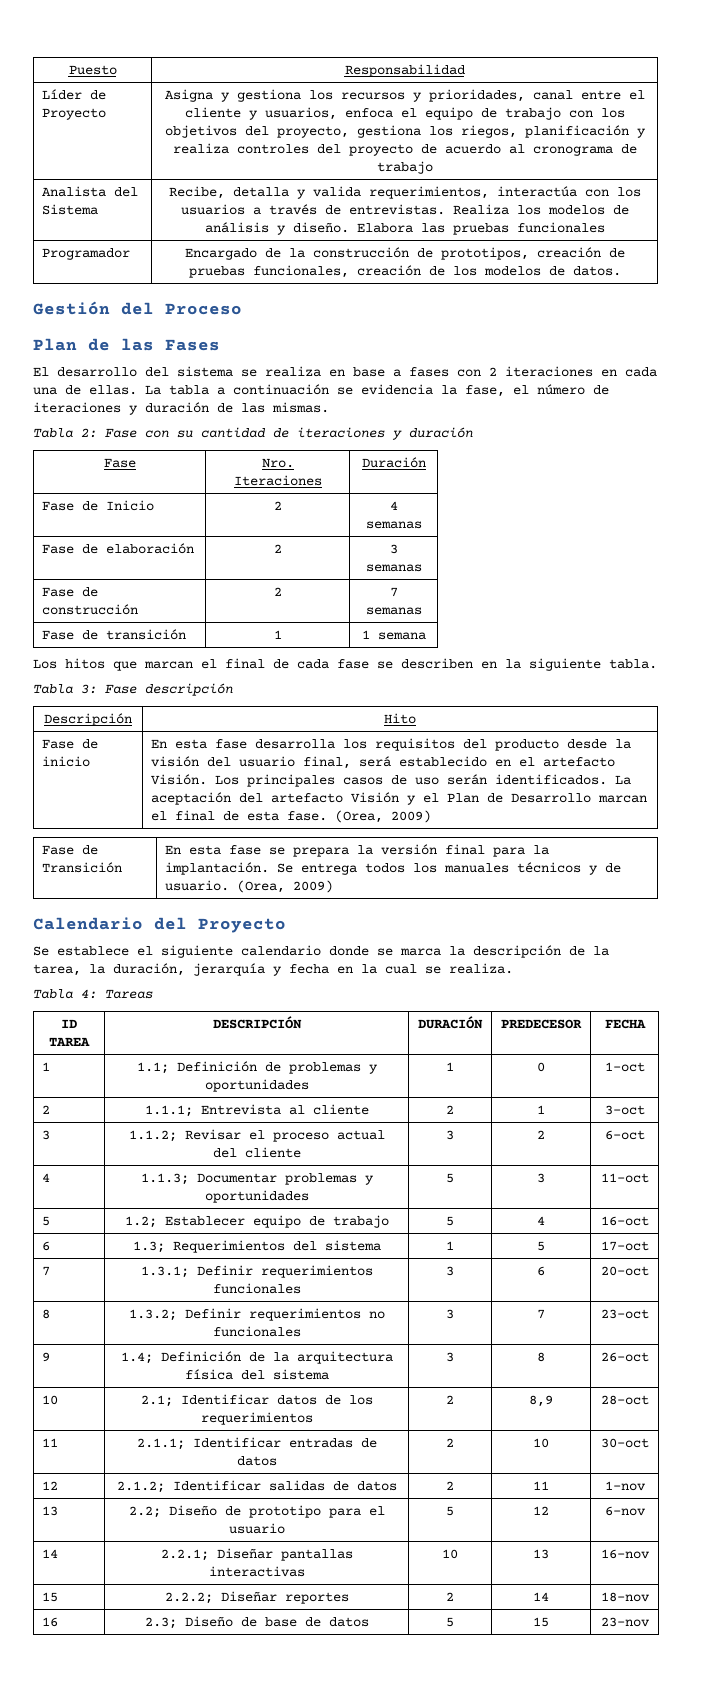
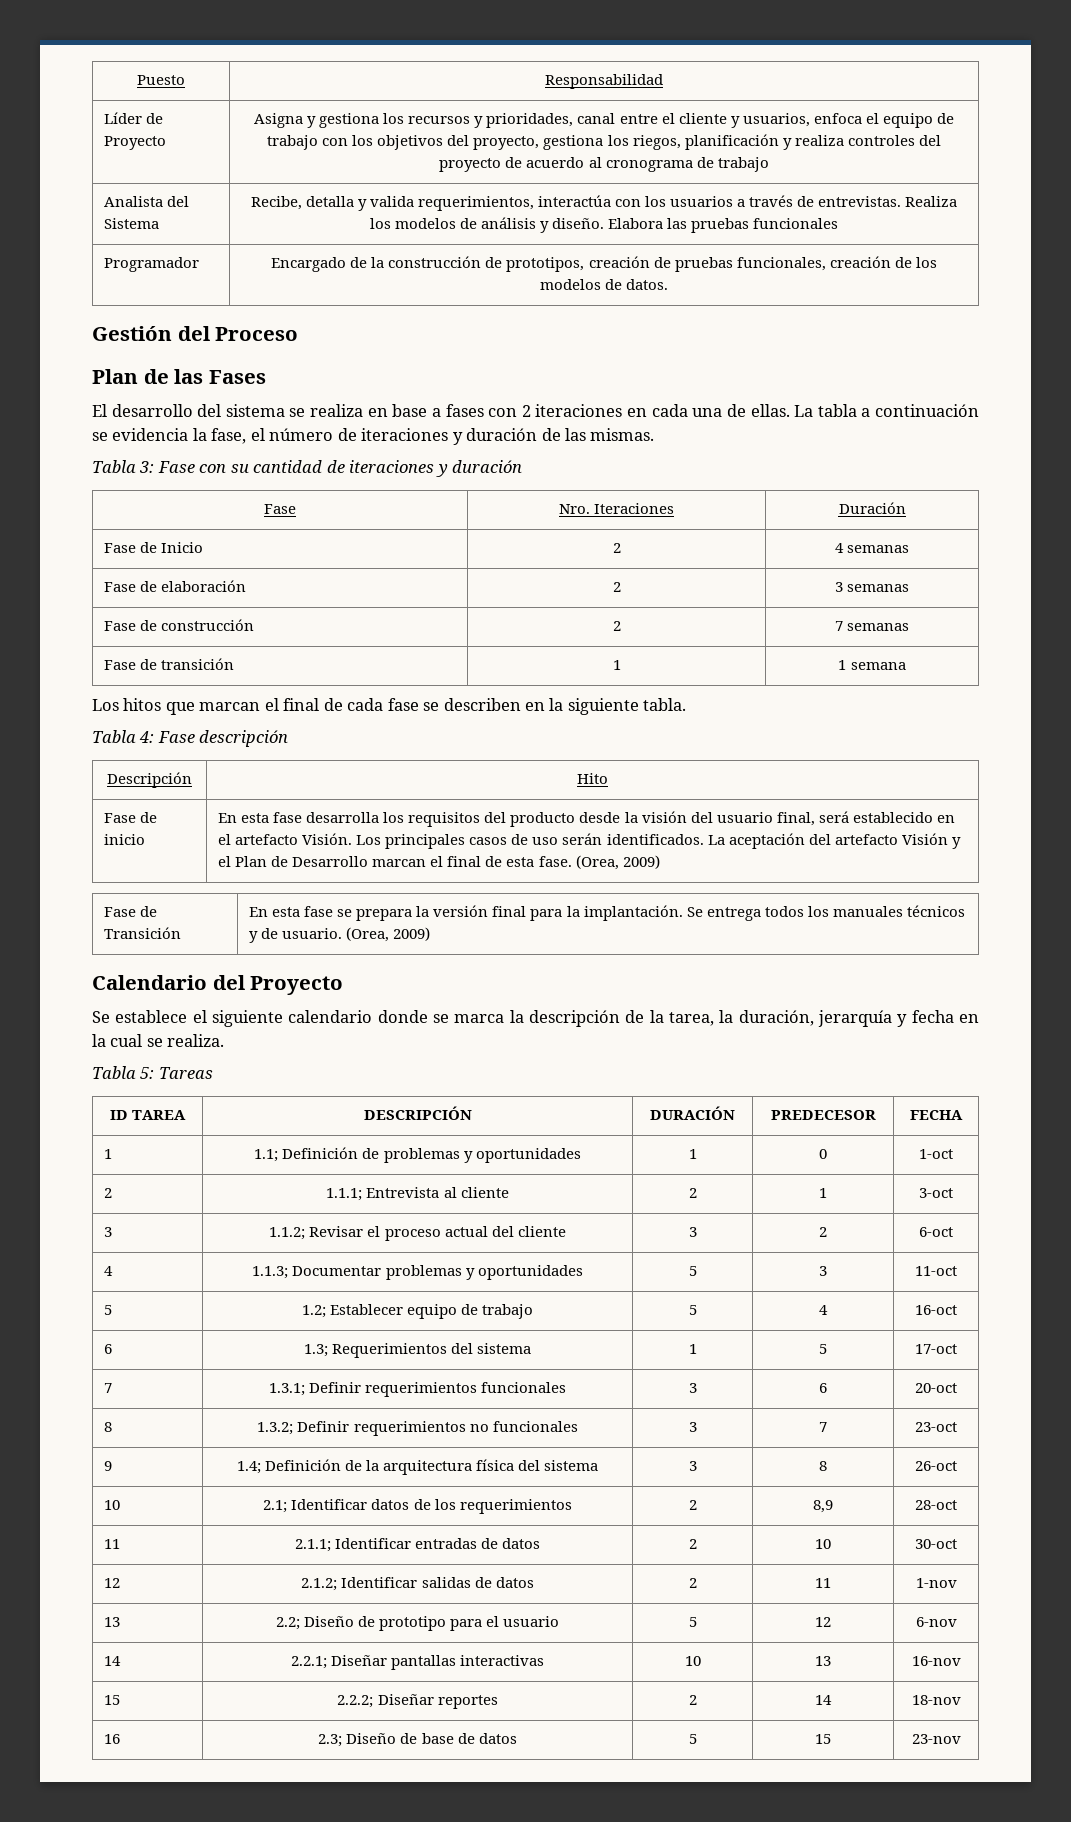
[81,428,97,438] 2: -> [139,461,155,473] 3:
[81,684,97,694] 3: -> [139,731,155,743] 4:
[81,989,97,999] 4: -> [140,1067,155,1079] 5:

